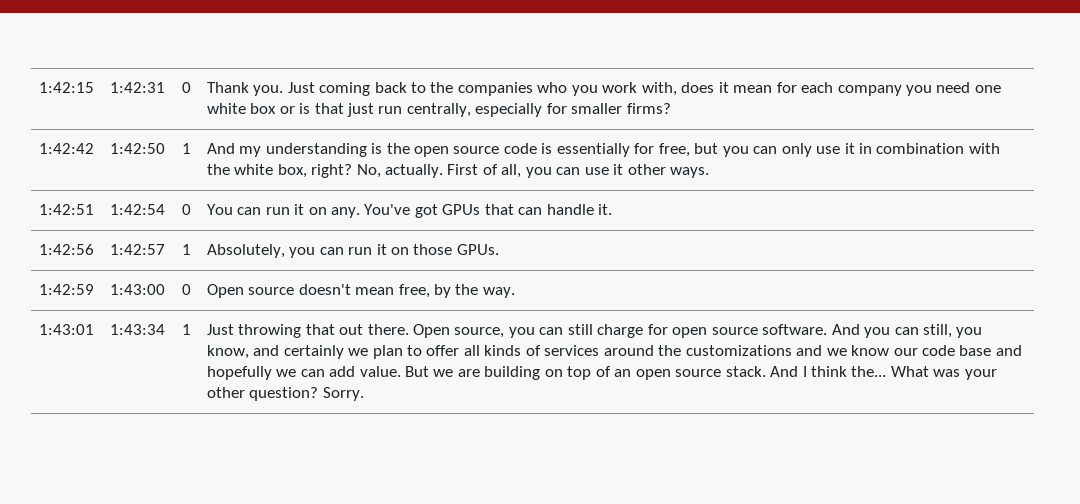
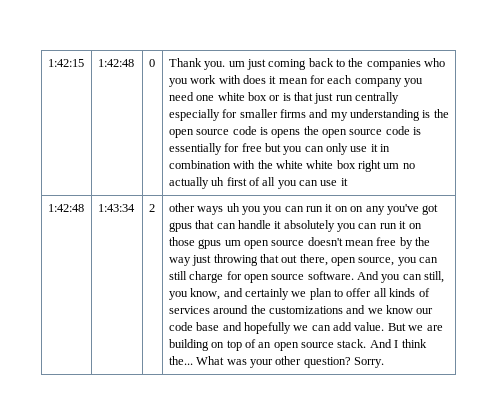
[109,82,165,93] 1:42:31 -> [97,59,134,67] 1:42:48
[287,82,315,93] Just -> [228,59,266,70] um just
[641,82,677,96] with, -> [218,75,241,84] with
[406,103,471,117] centrally, -> [355,92,400,104] centrally
[626,103,671,114] [38,143,94,154] [109,143,165,154] [181,143,191,154] [206,143,235,154] firms? // 1:42:42 | 1:42:50 | 1 | And -> [279,109,329,118] firms and
(553, 148) none -> [271,126,422,138] opens the open source code is
[658,143,690,157] free, -> [241,143,262,152] free
[277,164,710,178] [38,204,94,215] [109,204,165,215] [181,204,191,215] [206,204,613,218] [38,244,94,255] [109,244,165,255] [181,244,191,255] [206,244,285,258] box, right? No, actually. First of all, you can use it other ways. // 1:42:51 | 1:42:54 | 0 | You can run it on any. You've got GPUs that can handle it. // 1:42:56 | 1:42:57 | 1 | Absolutely, -> [306,160,415,172] [168,177,348,189] [47,204,84,212] [97,204,135,212] [148,204,155,212] [168,203,439,215] [168,220,335,232] white box right um no actually uh first of all you can use it // 1:42:48 | 1:43:34 | 2 | other ways uh you you can run it on on any you've got gpus that can handle it absolutely
[456,244,499,255] [38,284,94,295] [109,284,165,295] [181,284,191,295] [206,284,244,298] GPUs. // 1:42:59 | 1:43:00 | 0 | Open -> [198,239,269,249] gpus um open
[398,284,430,298] free, -> [376,237,397,246] free
[482,287,515,298] [38,324,94,335] [109,324,165,335] [181,324,191,335] [206,324,234,335] way. // 1:43:01 | 1:43:34 | 1 | Just -> [168,255,212,266] way just
[367,324,451,338] there. Open -> [299,254,357,266] there, open

